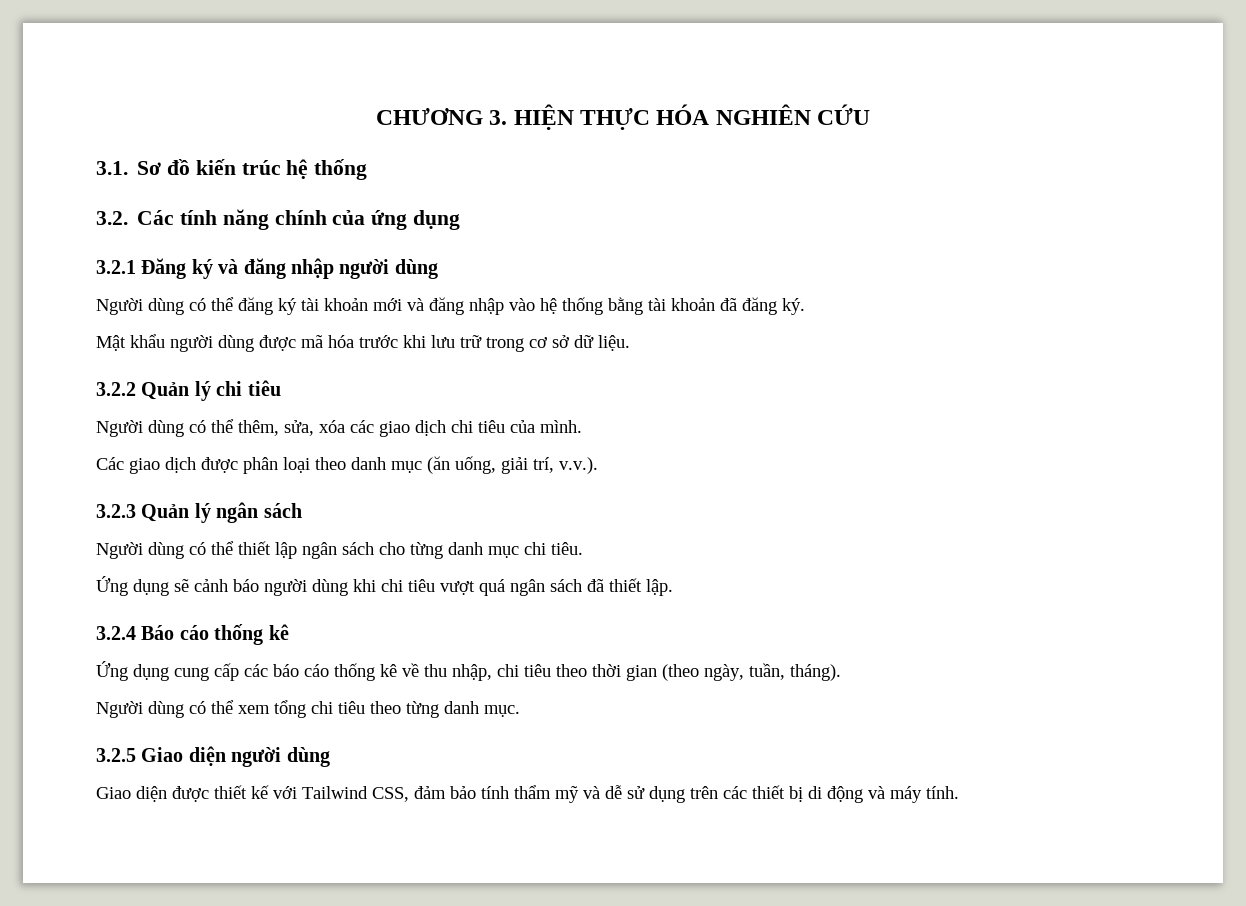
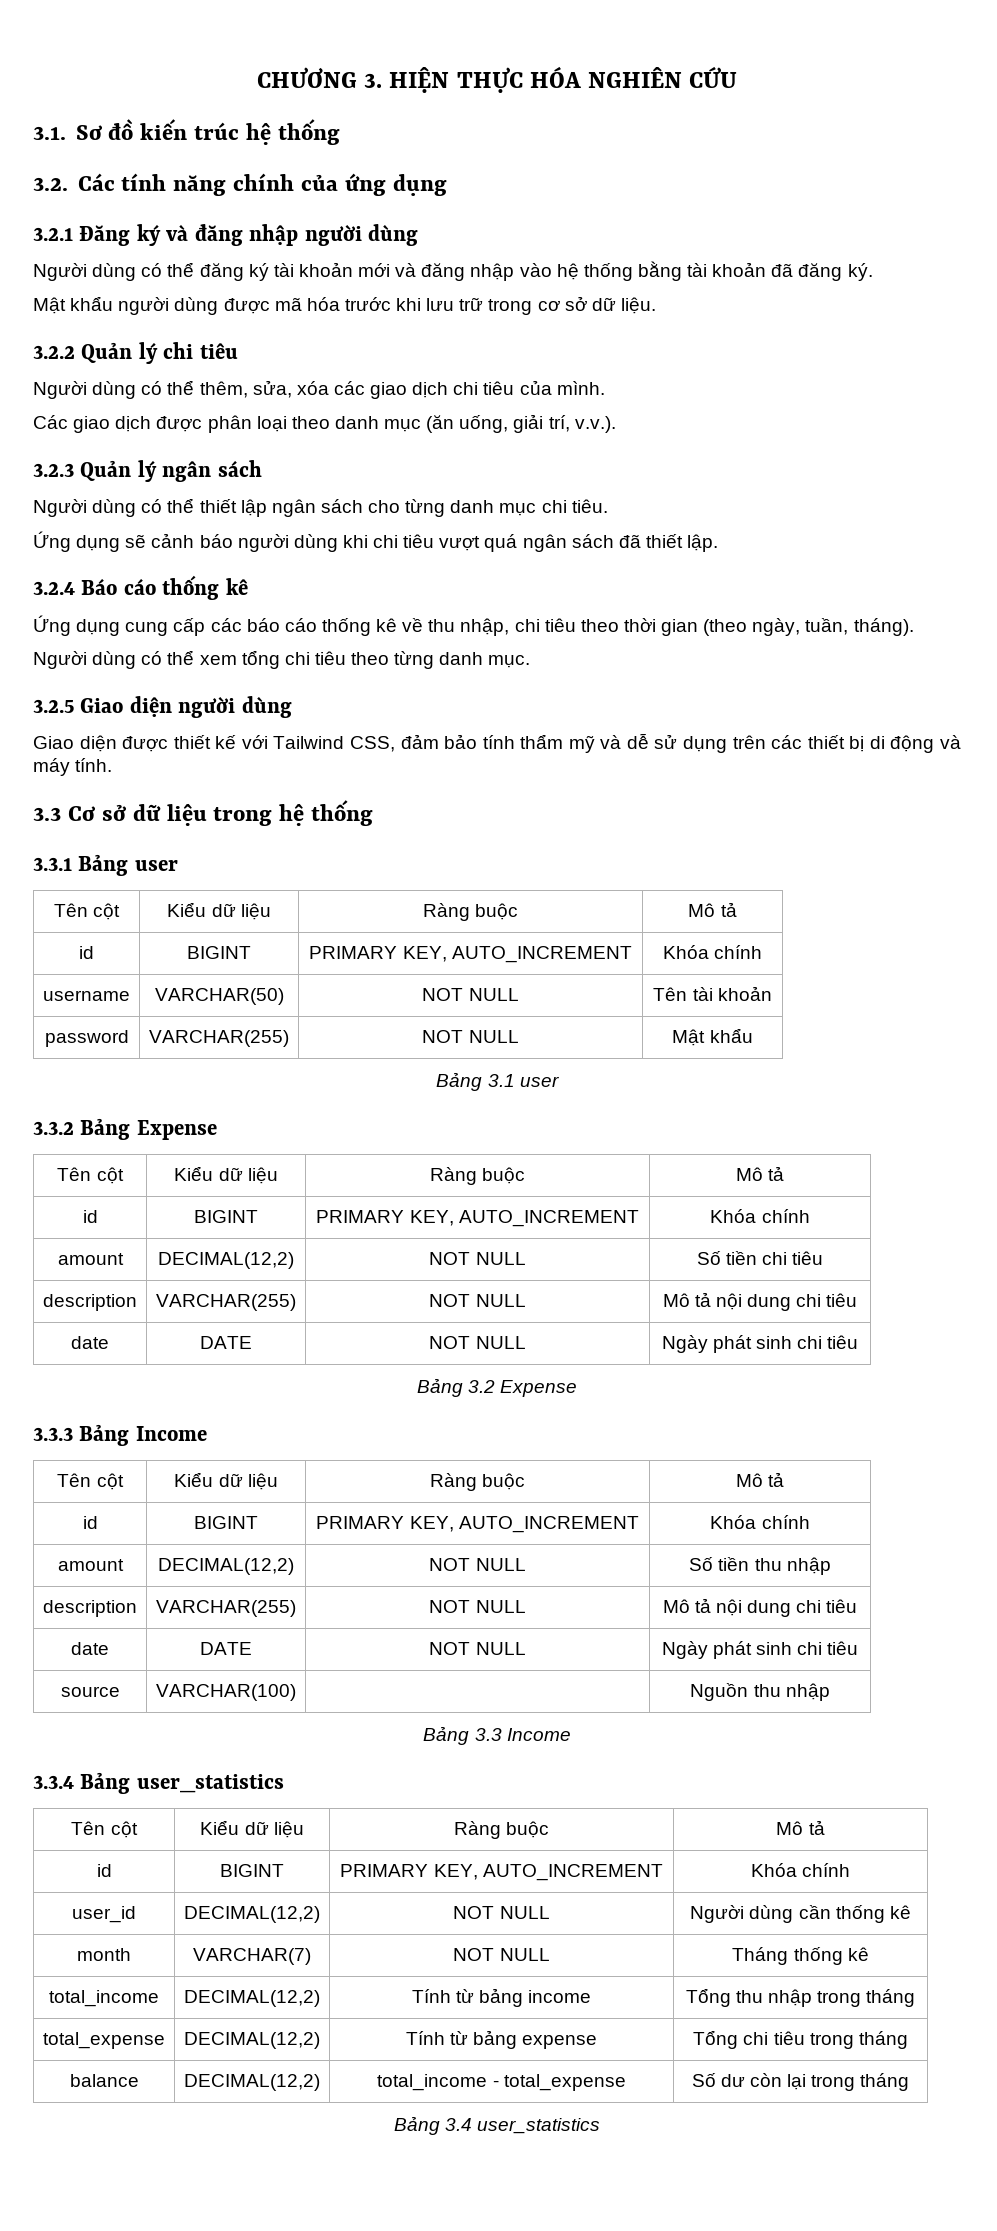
(959, 792) none -> [33,800,374,826] [33,854,178,876] [53,903,121,920] [167,902,271,920] [422,903,519,921] [688,902,737,917] [79,946,94,959] [187,946,251,959] [309,946,632,963] [662,945,763,959] [43,990,130,1001] [154,988,284,1005] [422,988,519,1001] [653,986,772,1001] [44,1030,129,1047] [149,1030,289,1047] [422,1030,519,1043] [672,1028,753,1046] [436,1072,559,1091] [33,1118,217,1140] [57,1167,124,1184] [174,1166,278,1184] [429,1167,526,1185] [735,1166,785,1181] [82,1210,98,1223] [194,1210,258,1223] [316,1210,639,1227] [710,1209,810,1223] [57,1253,124,1265] [158,1252,294,1269] [429,1252,526,1265] [696,1251,824,1265] [43,1294,137,1311] [156,1294,296,1311] [429,1294,526,1307] [662,1292,858,1311] [71,1336,109,1349] [200,1336,252,1349] [429,1336,526,1349] [661,1335,859,1353] [416,1378,578,1397] [33,1424,207,1446] [57,1473,124,1490] [174,1472,278,1490] [429,1473,526,1491] [735,1472,785,1487] [82,1516,98,1529] [194,1516,258,1529] [316,1516,639,1533] [710,1515,810,1529] [57,1559,124,1571] [158,1558,294,1575] [429,1558,526,1571] [689,1557,831,1575] [43,1600,137,1617] [156,1600,296,1617] [429,1600,526,1613] [662,1598,858,1617] [71,1642,109,1655] [200,1642,252,1655] [429,1642,526,1655] [661,1641,859,1659] [60,1686,120,1697] [156,1684,296,1701] [690,1683,830,1701] [423,1726,571,1745] [33,1772,284,1794] [71,1821,138,1838] [200,1820,304,1838] [453,1821,550,1839] [776,1820,825,1835] [96,1864,112,1877] [220,1864,284,1877] [340,1864,663,1881] [750,1863,851,1877] [72,1906,136,1923] [184,1906,320,1923] [453,1906,550,1919] [690,1905,911,1923] [77,1948,131,1961] [193,1948,311,1965] [453,1948,550,1961] [732,1947,869,1965] [49,1990,159,2007] [184,1990,320,2007] [411,1988,592,2007] [685,1988,916,2007] [43,2032,165,2049] [184,2032,320,2049] [405,2030,598,2049] [693,2030,908,2049] [69,2074,139,2087] [184,2074,320,2091] [377,2074,626,2091] [691,2073,910,2091] [393,2116,601,2135] // 3.3 Cơ sở dữ liệu trong hệ thống // 3.3.1 Bảng user // Tên cột | Kiểu dữ liệu | Ràng buộc | Mô tả // id | BIGINT | PRIMARY KEY, AUTO_INCREMENT | Khóa chính // username | VARCHAR(50) | NOT NULL | Tên tài khoản // password | VARCHAR(255) | NOT NULL | Mật khẩu // Bảng 3.1 user // 3.3.2 Bảng Expense // Tên cột | Kiểu dữ liệu | Ràng buộc | Mô tả // id | BIGINT | PRIMARY KEY, AUTO_INCREMENT | Khóa chính // amount | DECIMAL(12,2) | NOT NULL | Số tiền chi tiêu // description | VARCHAR(255) | NOT NULL | Mô tả nội dung chi tiêu // date | DATE | NOT NULL | Ngày phát sinh chi tiêu // Bảng 3.2 Expense // 3.3.3 Bảng Income // Tên cột | Kiểu dữ liệu | Ràng buộc | Mô tả // id | BIGINT | PRIMARY KEY, AUTO_INCREMENT | Khóa chính // amount | DECIMAL(12,2) | NOT NULL | Số tiền thu nhập // description | VARCHAR(255) | NOT NULL | Mô tả nội dung chi tiêu // date | DATE | NOT NULL | Ngày phát sinh chi tiêu // source | VARCHAR(100) | | Nguồn thu nhập // Bảng 3.3 Income // 3.3.4 Bảng user_statistics // Tên cột | Kiểu dữ liệu | Ràng buộc | Mô tả // id | BIGINT | PRIMARY KEY, AUTO_INCREMENT | Khóa chính // user_id | DECIMAL(12,2) | NOT NULL | Người dùng cần thống kê // month | VARCHAR(7) | NOT NULL | Tháng thống kê // total_income | DECIMAL(12,2) | Tính từ bảng income | Tổng thu nhập trong tháng // total_expense | DECIMAL(12,2) | Tính từ bảng expense | Tổng chi tiêu trong tháng // balance | DECIMAL(12,2) | total_income - total_expense | Số dư còn lại trong tháng // Bảng 3.4 user_statistics

